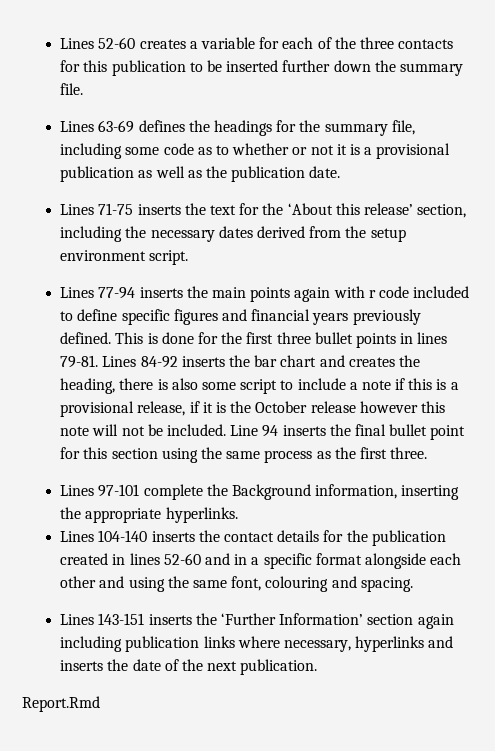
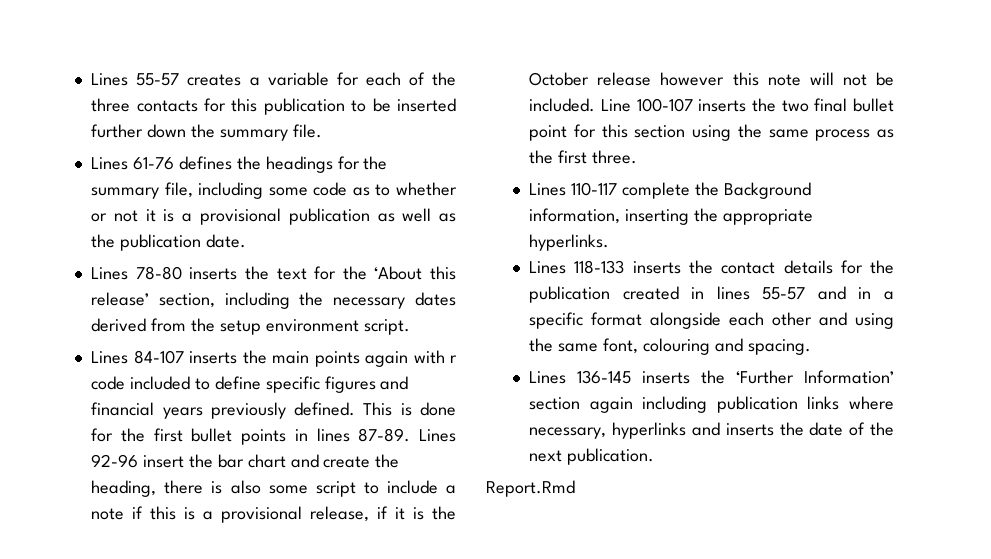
[60,37,136,49] Lines 52-60 -> [91,73,180,86] Lines 55-57
[98,120,135,133] 63-69 -> [133,157,175,170] 61-76
[98,203,134,215] 71-75 -> [135,266,182,280] 78-80
[98,287,136,299] 77-94 -> [133,350,184,364] 84-107
[276,332,311,344] three -> (183, 435) none
[60,355,225,368] 79-81. Lines 84-92 inserts -> [358,428,457,442] [91,454,185,468] 87-89. Lines 92-96 insert
[348,357,395,367] creates -> [323,456,371,468] create
[262,424,351,437] 94 inserts the -> [636,98,809,112] 100-107 inserts the two
[98,484,140,497] 97-101 -> [571,182,618,196] 110-117
[98,530,148,542] 104-140 -> [574,260,625,274] 118-133
[163,553,201,565] 52-60 -> [762,287,806,300] 55-57
[98,613,145,625] 143-151 -> [577,370,632,384] 136-145

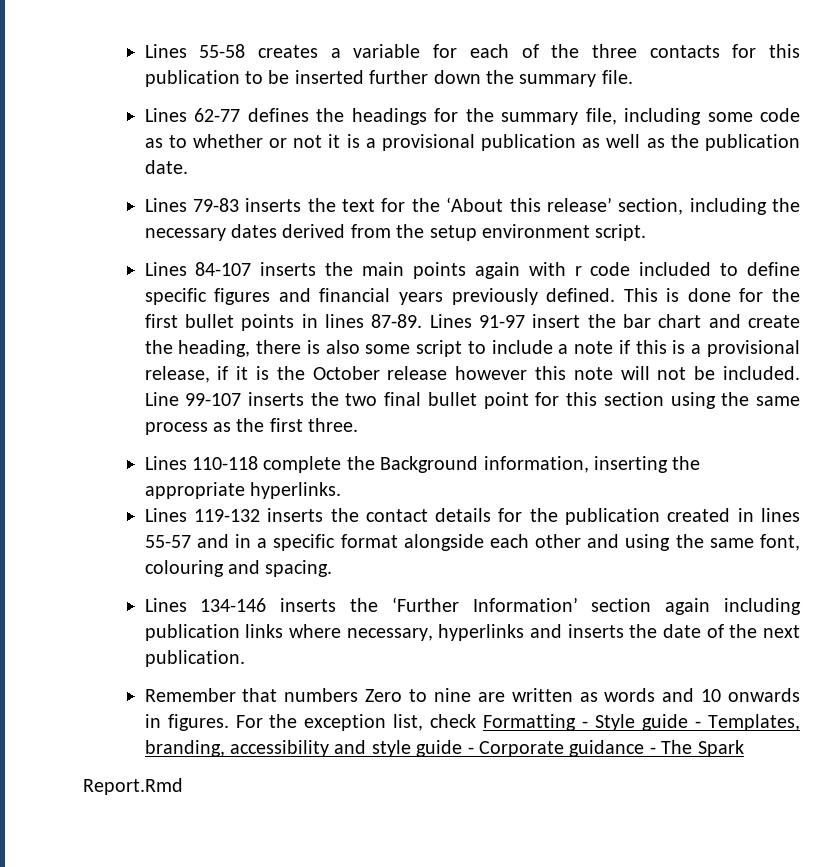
[91,73,180,86] Lines 55-57 -> [144,44,246,58] Lines 55-58
[133,157,175,170] 61-76 -> [194,108,241,122] 62-77
[135,266,182,280] 78-80 -> [192,198,239,212] 79-83
[91,454,139,468] 92-96 -> [478,315,525,328] 91-97
[636,98,693,112] 100-107 -> [185,393,242,406] 99-107
[571,182,618,196] 110-117 -> [191,456,258,470] 110-118
[574,260,625,274] 118-133 -> [193,509,260,522] 119-132
[577,370,632,384] 136-145 -> [200,598,267,612] 134-146
(655, 456) none -> [144,688,800,702] [144,714,800,731] [144,740,744,757] // Remember that numbers Zero to nine are written as words and 10 onwards in figures. For the exception list, check Formatting - Style guide - Templates, branding, accessibility and style guide - Corporate guidance - The Spark

